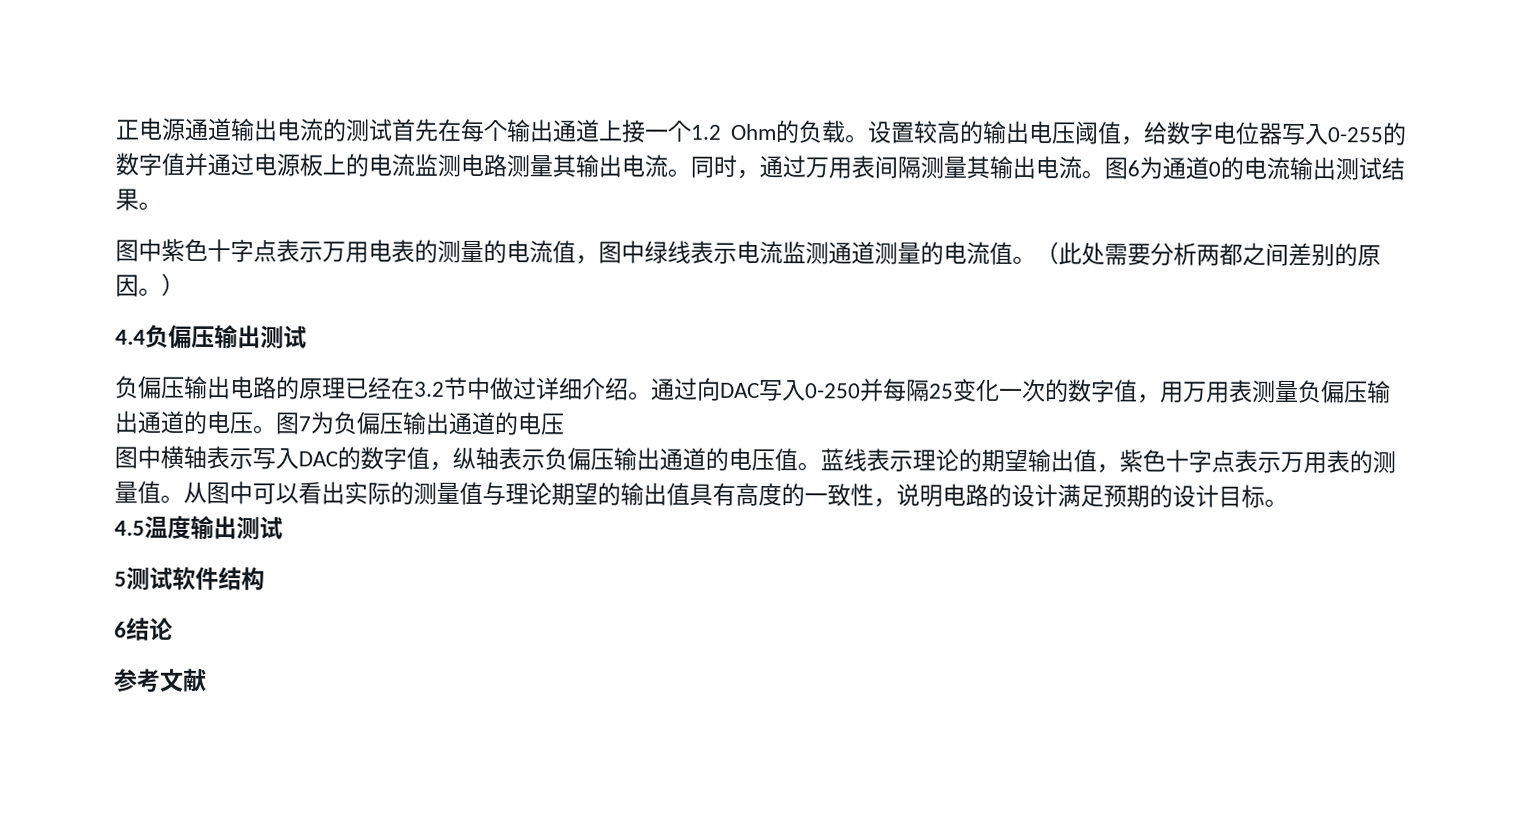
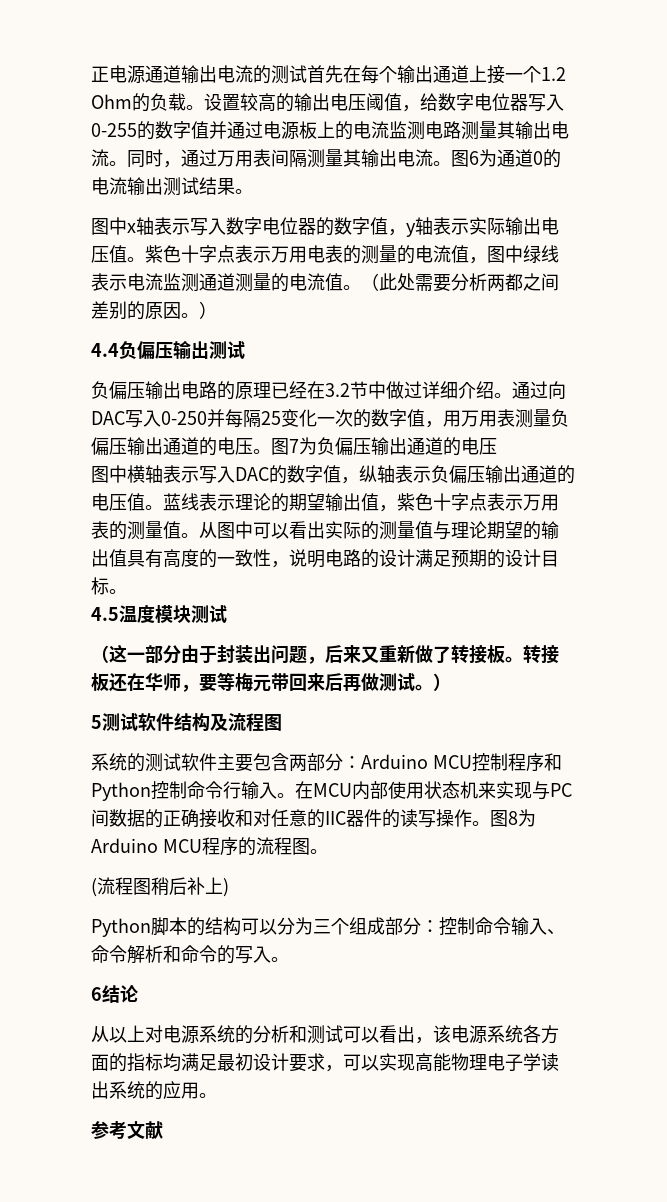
(162, 250) none -> [127,217,559,237] [91,245,145,263] x轴表示写入数字电位器的数字值，y轴表示实际输出电压值。
[190,515,283,540] [114,566,265,591] [114,617,173,641] 输出测试 // 5测试软件结构 // 6结论 -> [155,605,227,623] [91,644,559,664] [91,672,451,692] [91,713,282,732] [91,753,562,772] [91,781,572,801] [91,809,536,828] [91,837,328,856] [91,877,229,897] [91,917,565,937] [91,945,289,964] [91,985,138,1003] [91,1025,559,1044] [91,1053,559,1072] [91,1081,217,1100] 模块测试 // （这一部分由于封装出问题，后来又重新做了转接板。转接板还在华师，要等梅元带回来后再做测试。） // 5测试软件结构及流程图 // 系统的测试软件主要包含两部分：Arduino MCU控制程序和Python控制命令行输入。在MCU内部使用状态机来实现与PC间数据的正确接收和对任意的IIC器件的读写操作。图8为Arduino MCU程序的流程图。 // (流程图稍后补上) // Python脚本的结构可以分为三个组成部分：控制命令输入、命令解析和命令的写入。 // 6结论 // 从以上对电源系统的分析和测试可以看出，该电源系统各方面的指标均满足最初设计要求，可以实现高能物理电子学读出系统的应用。

